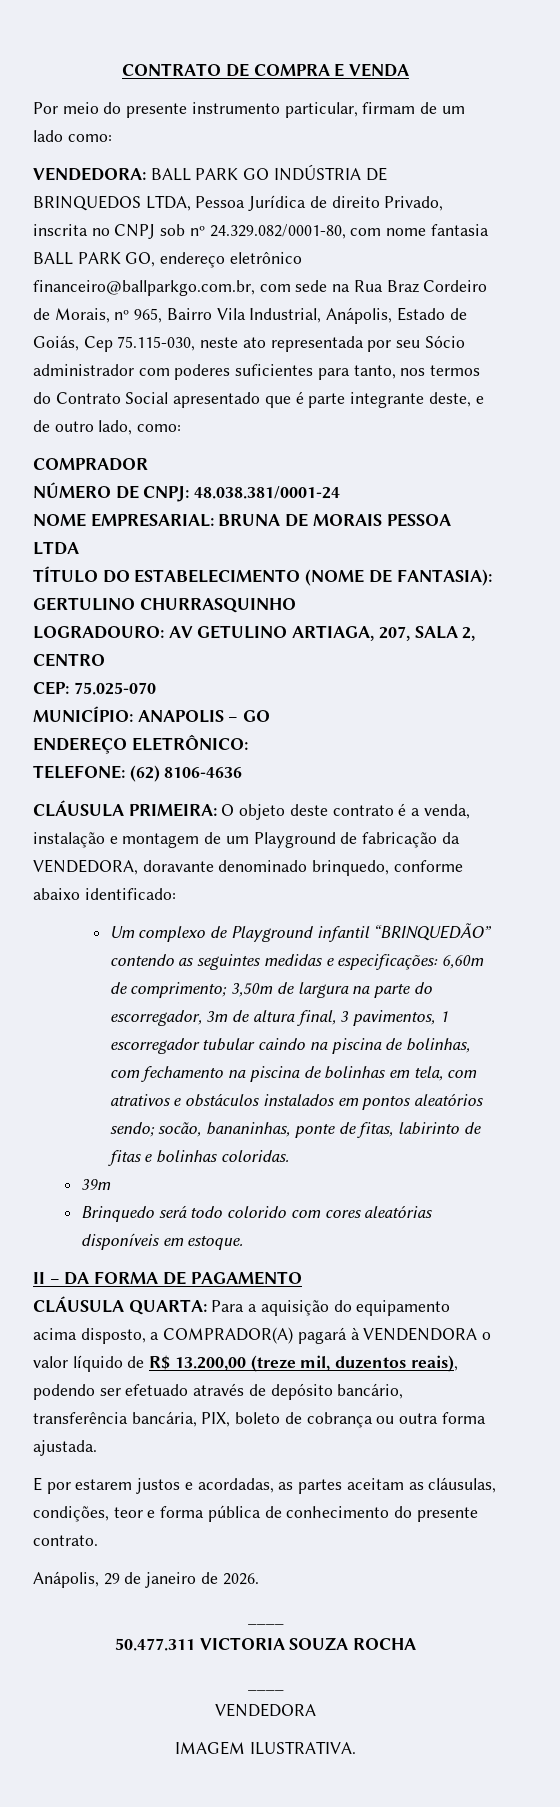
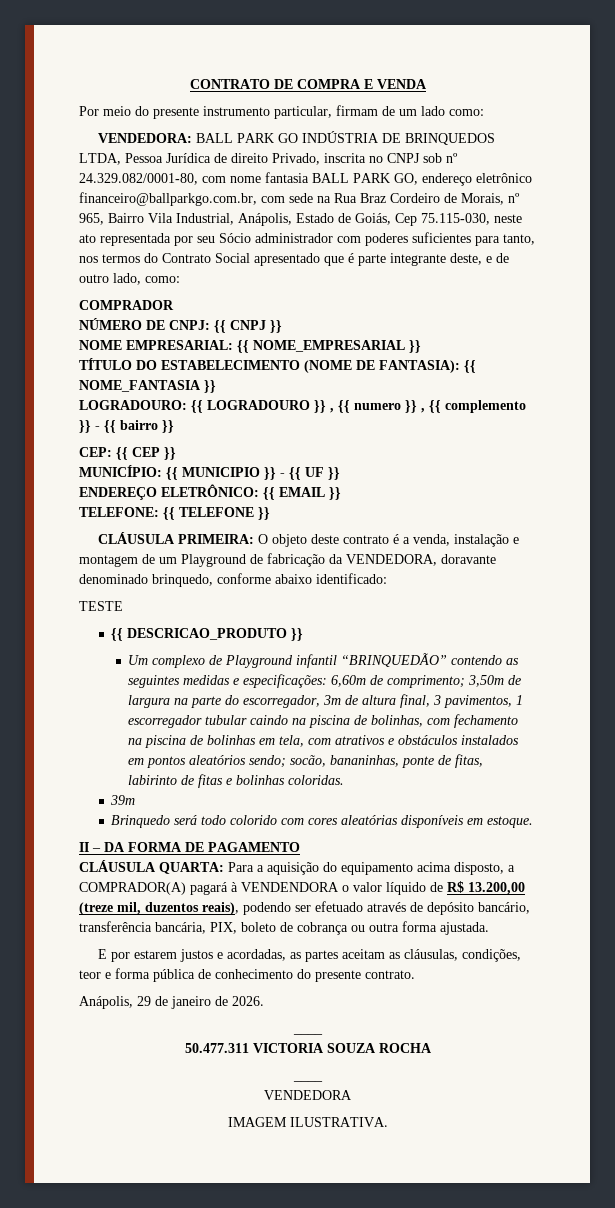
[194,486,341,499] 48.038.381/0001-24 -> [214,320,282,333] {{ CNPJ }}
[218,513,451,527] [33,541,79,555] BRUNA DE MORAIS PESSOA LTDA -> [237,340,421,353] {{ NOME_EMPRESARIAL }}
[33,597,296,613] [33,625,476,641] [33,653,105,667] [33,681,156,695] [33,706,271,723] [33,734,248,754] [33,765,243,782] GERTULINO CHURRASQUINHO // LOGRADOURO: AV GETULINO ARTIAGA, 207, SALA 2, CENTRO // CEP: 75.025-070 // MUNICÍPIO: ANAPOLIS – GO // ENDEREÇO ELETRÔNICO: // TELEFONE: (62) 8106-4636 -> [464,360,476,373] [79,380,216,393] [79,400,526,413] [79,420,174,433] [79,447,176,460] [79,465,340,480] [79,484,341,500] [79,507,270,520] {{ NOME_FANTASIA }} // LOGRADOURO: {{ LOGRADOURO }} , {{ numero }} , {{ complemento }} - {{ bairro }} // CEP: {{ CEP }} // MUNICÍPIO: {{ MUNICIPIO }} - {{ UF }} // ENDEREÇO ELETRÔNICO: {{ EMAIL }} // TELEFONE: {{ TELEFONE }}
(176, 894) none -> [79,601,123,611] [111,628,304,641] // TESTE // {{ DESCRICAO_PRODUTO }}

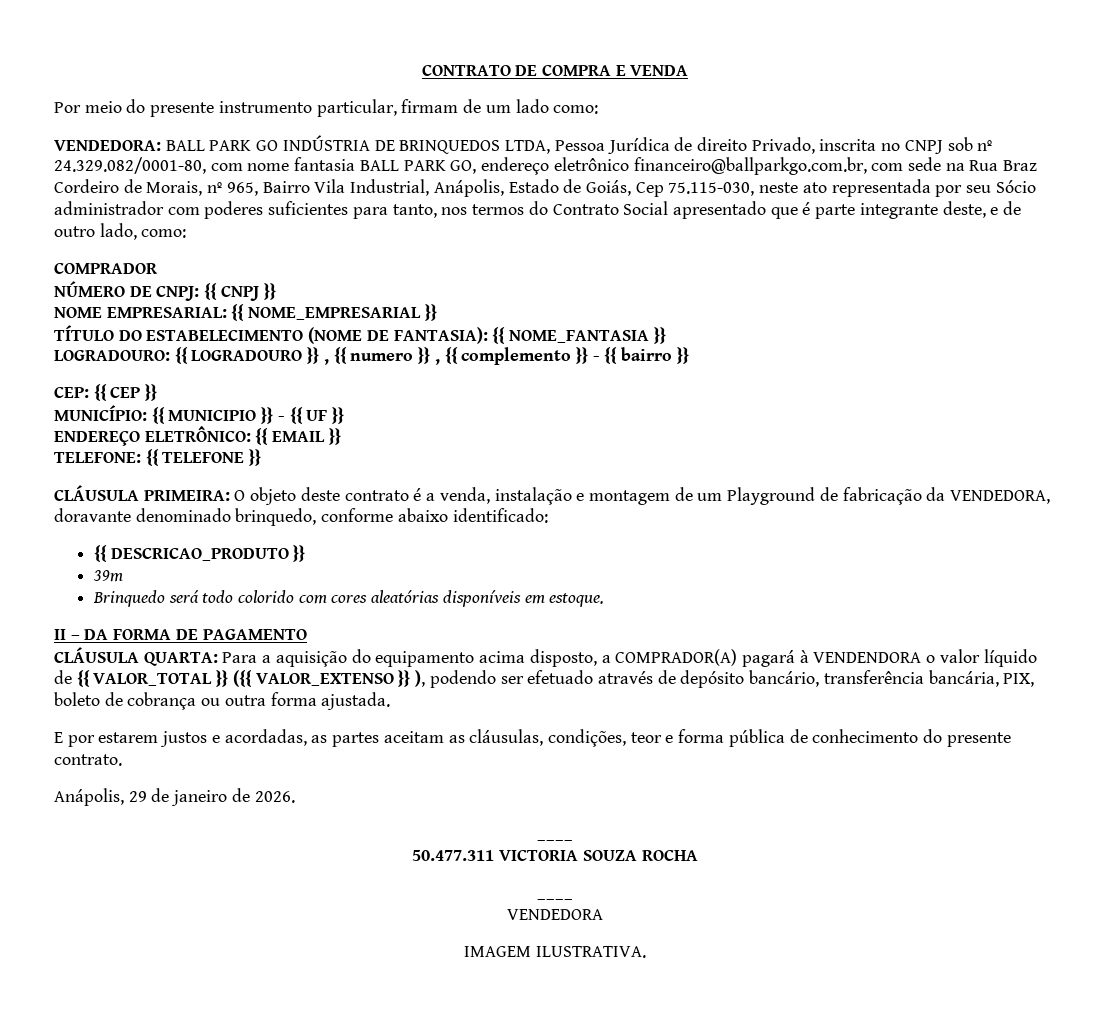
[79,601,123,611] // TESTE -> (548, 515) none
[128,653,520,668] [128,674,522,688] [128,694,524,708] [128,714,519,728] [128,735,520,748] [128,754,484,768] [128,774,345,788] // Um complexo de Playground infantil “BRINQUEDÃO” contendo as seguintes medidas e especificações: 6,60m de comprimento; 3,50m de largura na parte do escorregador, 3m de altura final, 3 pavimentos, 1 escorregador tubular caindo na piscina de bolinhas, com fechamento na piscina de bolinhas em tela, com atrativos e obstáculos instalados em pontos aleatórios sendo; socão, bananinhas, ponte de fitas, labirinto de fitas e bolinhas coloridas. -> (306, 553) none
[447,881,525,895] [79,902,239,915] R$ 13.200,00 (treze mil, duzentos reais), -> [76,670,426,687] {{ VALOR_TOTAL }} ({{ VALOR_EXTENSO }} ),

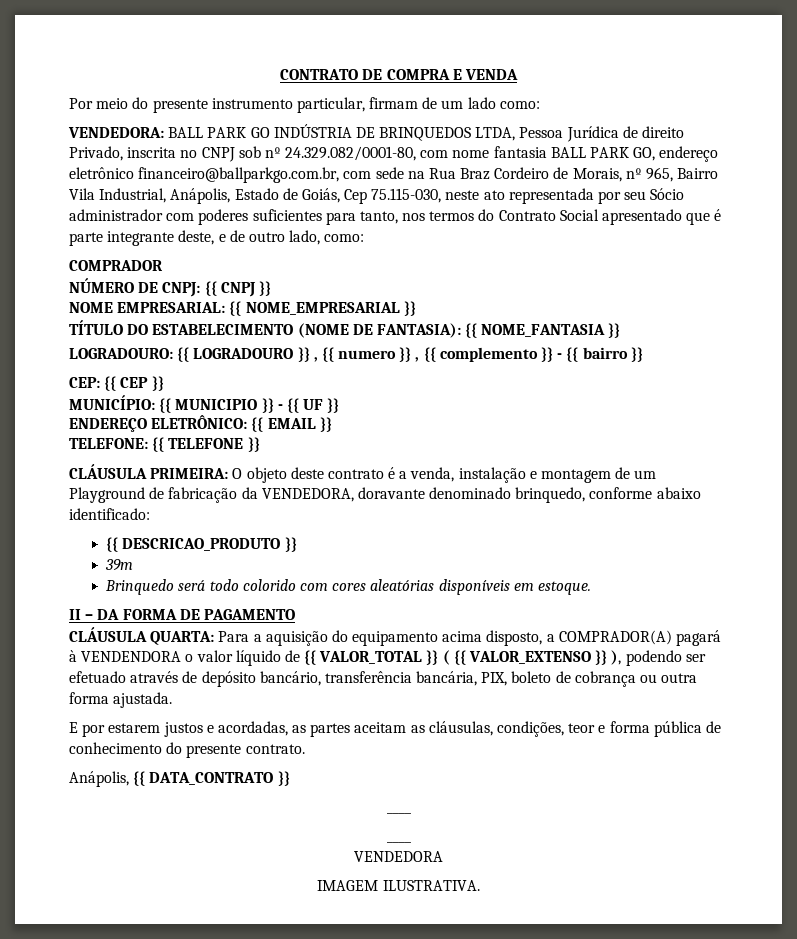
[232,670,252,687] ({{ -> [442,650,466,665] ( {{
[128,788,295,806] [537,839,573,841] [412,850,698,861] 29 de janeiro de 2026. // ____ // 50.477.311 VICTORIA SOUZA ROCHA -> [133,771,290,786] [386,812,411,814] {{ DATA_CONTRATO }} // ____

